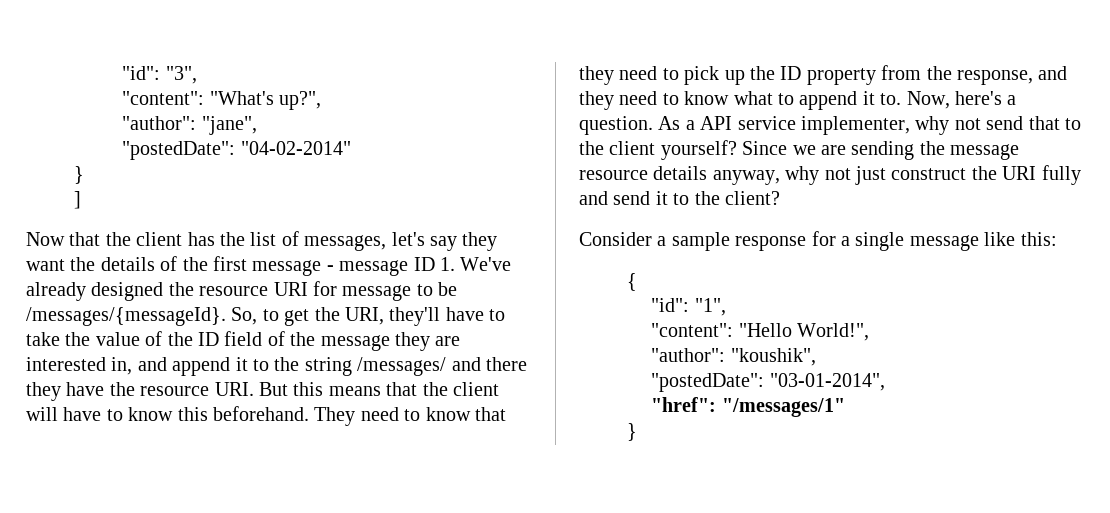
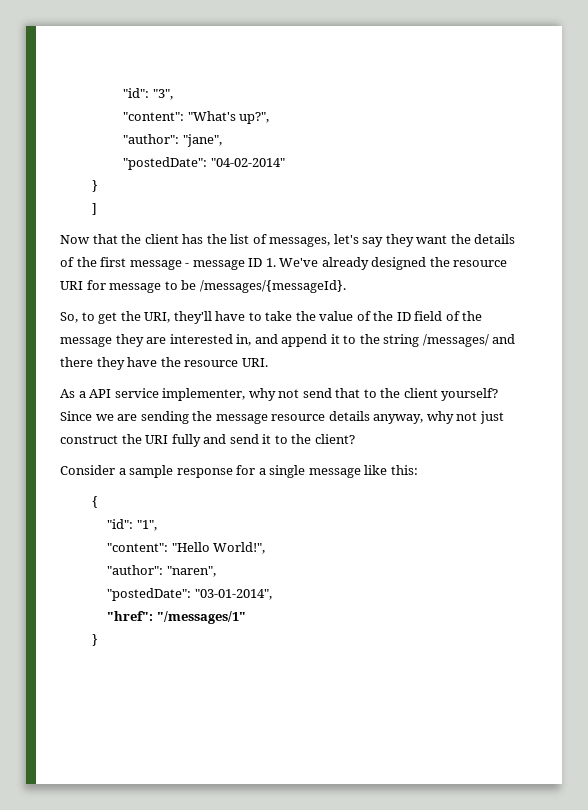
(226, 316) none -> (346, 286) //
[259,382,499,396] [26,406,506,426] [579,65,1068,85] [579,91,1017,110] [579,116,653,135] But this means that the client will have to know this beforehand. They need to know that they need to pick up the ID property from the response, and they need to know what to append it to. Now, here's a question. -> (268, 362) //
[730,348,816,366] "koushik", -> [166,566,216,577] "naren",

